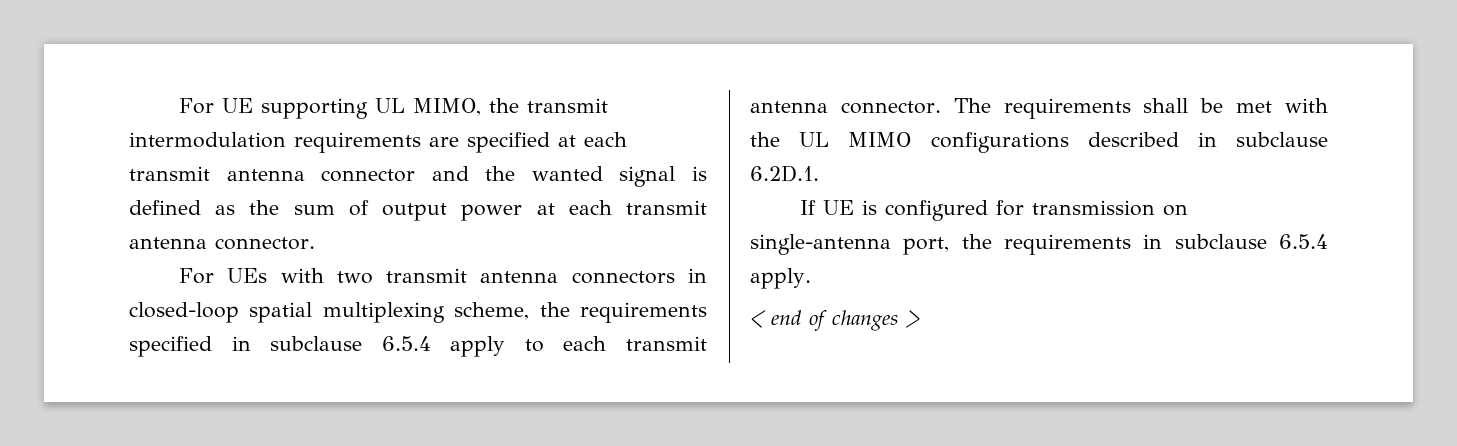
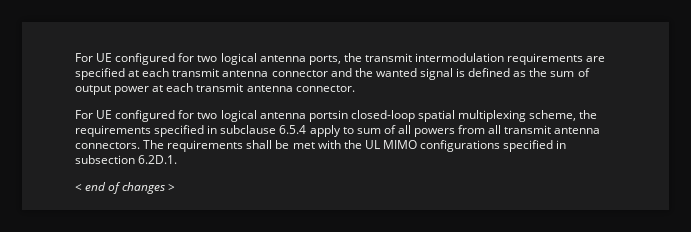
[178,98,481,119] For UE supporting UL MIMO, -> [75,53,341,65] For UE configured for two logical antenna ports,
[227,268,708,284] UEs with two transmit antenna connectors in -> [96,110,348,122] UE configured for two logical antenna portsin
[563,336,707,351] [750,101,941,114] each transmit antenna connector. -> [356,125,601,137] [75,142,140,149] sum of all powers from all transmit antenna connectors.
[1087,132,1328,147] [750,165,819,182] [799,200,1188,221] [750,234,1328,255] [750,268,811,289] described in subclause 6.2D.1. // If UE is configured for transmission on single-antenna port, the requirements in subclause 6.5.4 apply. -> [503,140,567,152] [75,155,178,164] specified in subsection 6.2D.1.

